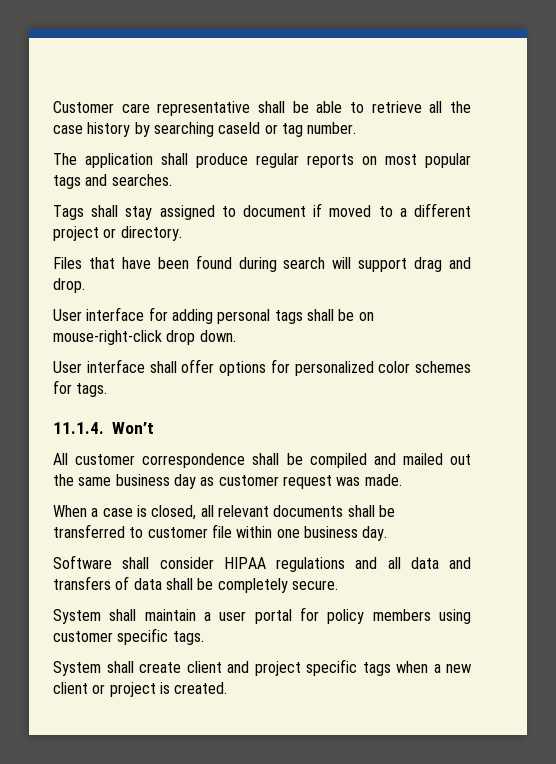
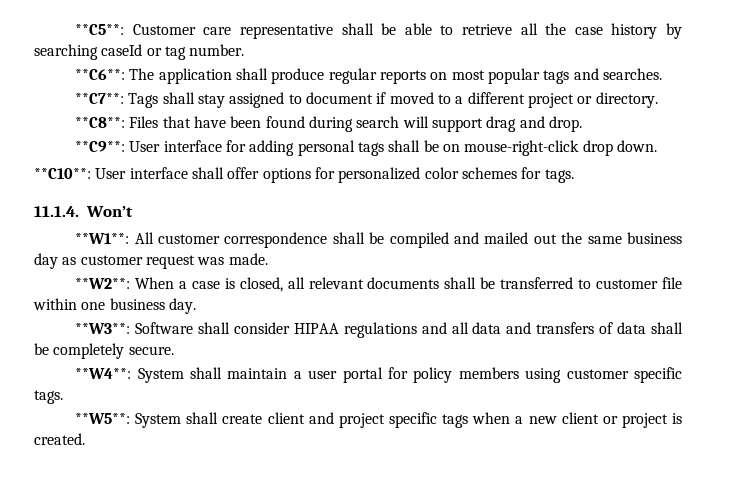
(53, 107) none -> [75,24,125,35] **C5**:
(357, 128) none -> [75,69,126,80] **C6**:
(172, 180) none -> [75,93,125,104] **C7**:
(182, 233) none -> [75,117,126,128] **C8**:
(85, 285) none -> [75,141,126,152] **C9**:
(236, 336) none -> [34,168,91,179] **C10**:
(154, 428) none -> [75,233,130,244] **W1**:
(402, 480) none -> [75,278,131,289] **W2**:
(388, 533) none -> [75,323,131,334] **W3**:
(338, 585) none -> [75,368,132,379] **W4**:
(204, 638) none -> [75,413,131,424] **W5**:

